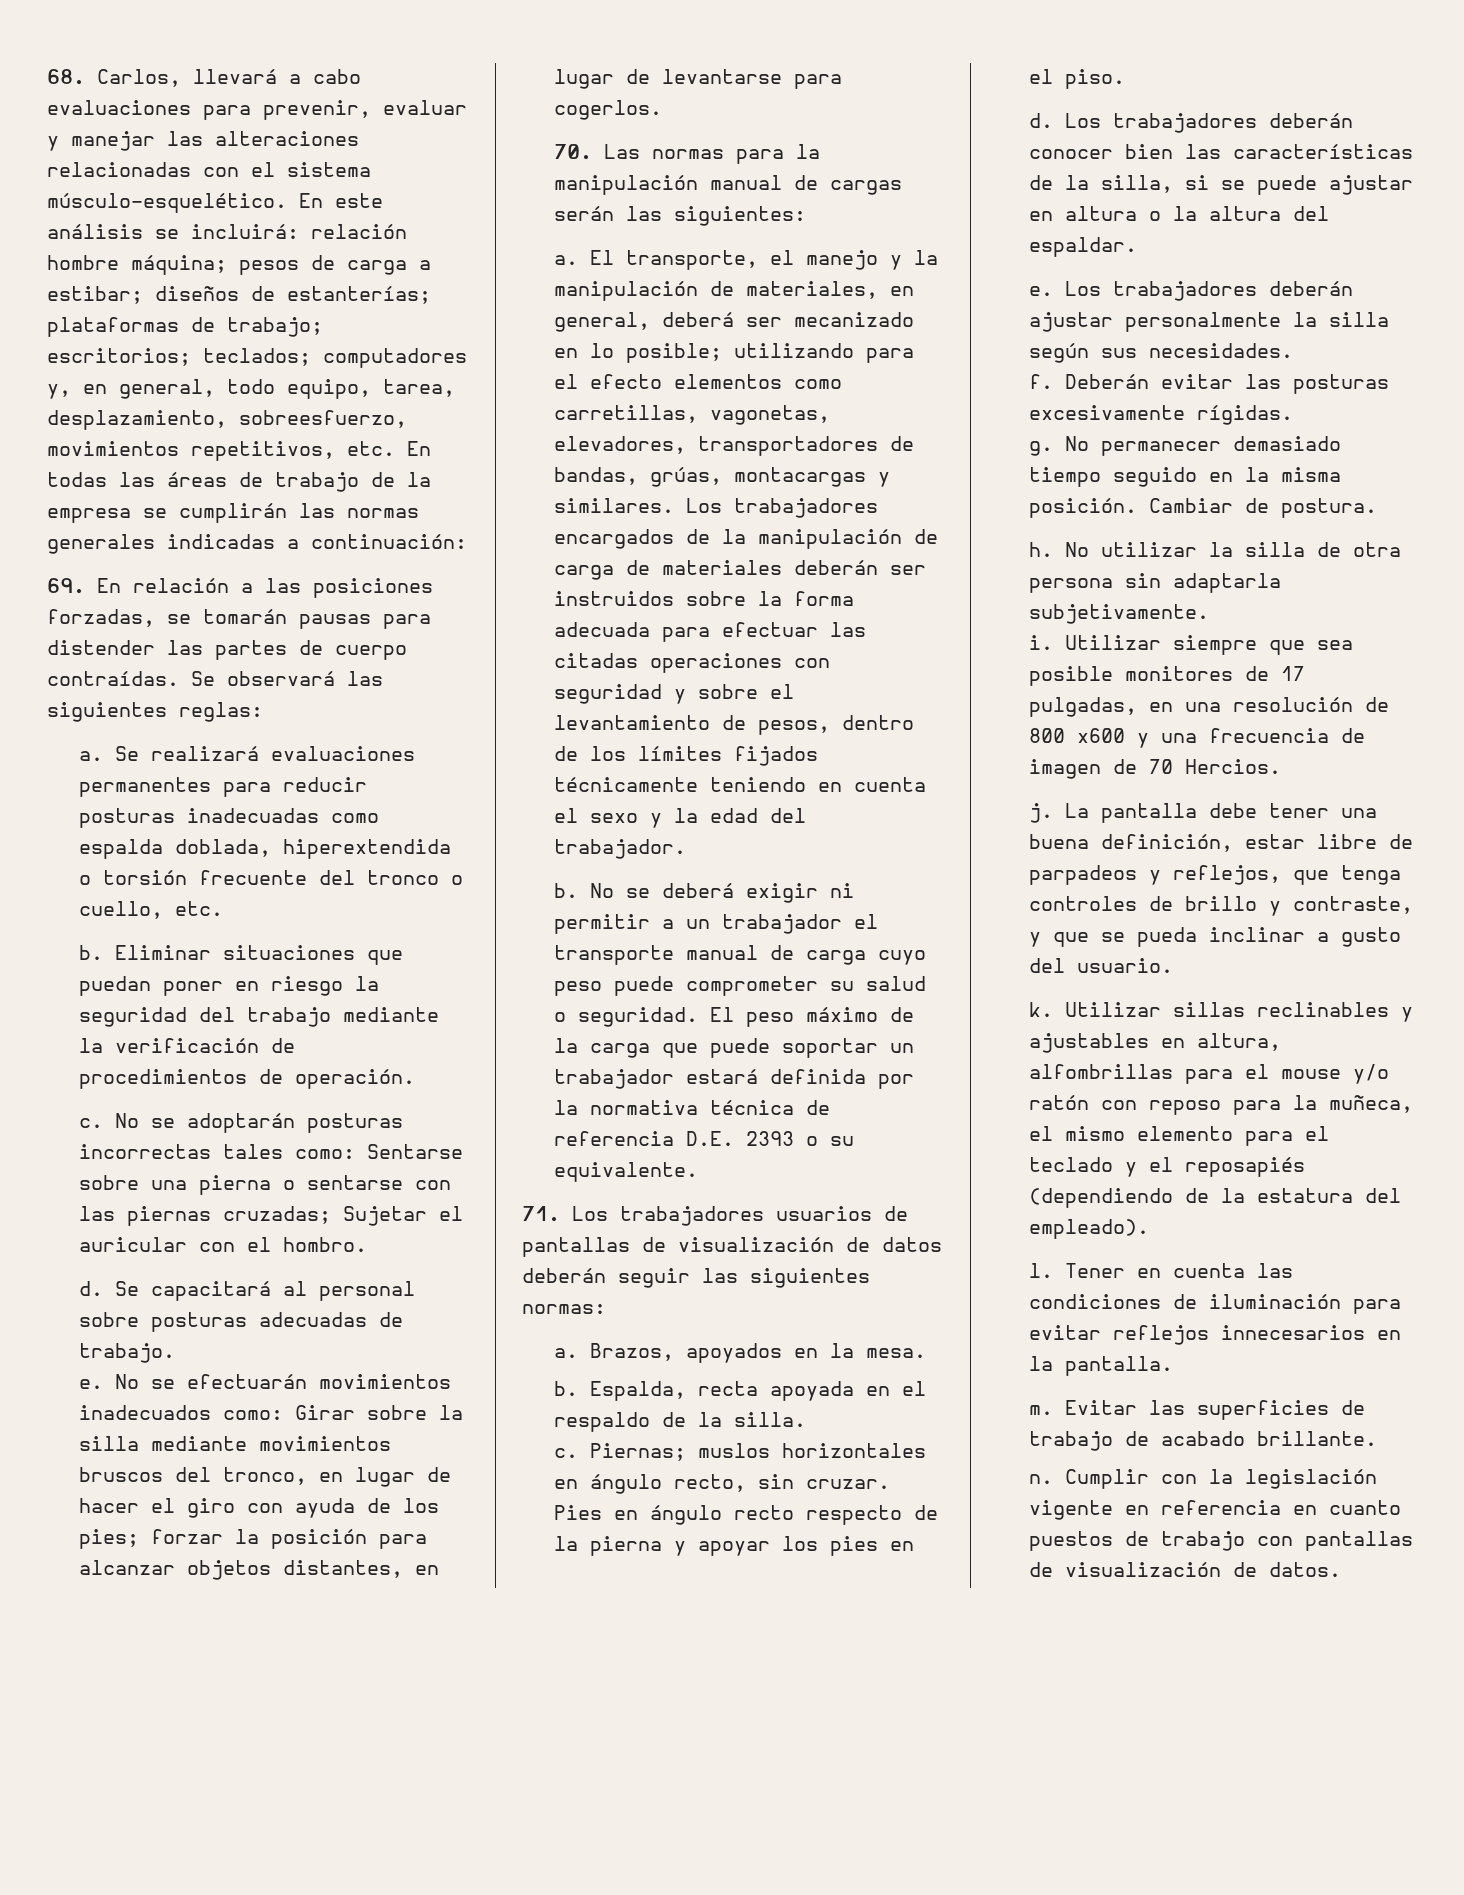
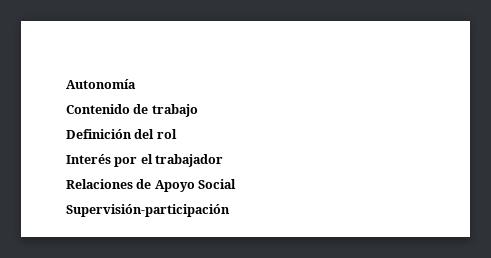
[47,69,361,87] [47,100,467,120] [47,131,359,151] [47,162,371,177] [47,193,383,213] [47,224,407,239] [47,255,431,275] [47,286,431,304] [47,317,323,337] [47,348,467,368] [47,379,455,399] [47,410,407,430] [47,441,431,461] [47,472,431,492] [47,503,419,523] [47,534,467,554] [47,578,433,598] [47,609,431,629] [47,640,407,660] [47,671,383,686] [47,702,263,722] [79,746,416,761] [79,777,368,797] [79,808,380,828] [79,839,452,859] [79,870,464,885] [79,901,224,919] [79,945,404,965] [79,976,380,996] [79,1007,440,1027] [79,1038,296,1053] [79,1069,416,1089] [79,1113,404,1133] [79,1144,464,1159] [79,1175,452,1195] [79,1206,464,1226] [79,1237,368,1252] [79,1281,416,1301] [79,1312,404,1332] [79,1343,176,1363] [79,1374,452,1389] [79,1405,464,1420] [79,1436,392,1451] [79,1467,452,1487] [79,1498,440,1518] [79,1529,428,1549] [79,1560,440,1580] [554,69,843,89] [554,100,663,120] [554,144,821,164] [554,175,903,195] [554,206,807,226] [554,250,939,270] [554,281,915,301] [554,312,915,332] [554,343,915,363] [554,374,843,389] [554,405,831,425] [554,436,915,456] [554,467,891,487] [554,498,879,518] [554,529,939,549] [554,560,927,580] [554,591,855,606] [554,622,867,642] [554,653,831,673] [554,684,795,704] [554,715,915,735] [554,746,819,766] [554,777,927,792] [554,808,807,828] [554,839,687,859] [554,883,855,903] [554,914,879,934] [554,945,927,965] [554,976,927,996] [554,1007,915,1027] [554,1038,915,1058] [554,1069,915,1089] [554,1100,831,1115] [554,1131,855,1146] [554,1162,699,1182] [522,1206,908,1226] [522,1237,942,1257] [522,1268,870,1288] [522,1304,606,1314] [554,1343,927,1363] [554,1381,927,1401] [554,1412,807,1432] [554,1443,927,1461] [554,1474,891,1494] [554,1505,939,1525] [554,1536,915,1556] [1029,69,1126,89] [1029,113,1354,133] [1029,144,1414,159] [1029,175,1414,195] [1029,206,1330,221] [1029,237,1138,257] [1029,281,1354,301] [1029,312,1390,332] [1029,343,1294,363] [1029,374,1390,394] [1029,405,1294,425] [1029,436,1342,456] [1029,467,1342,487] [1029,498,1378,518] [1029,542,1402,557] [1029,573,1282,593] [1029,604,1210,624] [1029,635,1354,655] [1029,666,1306,686] [1029,697,1390,717] [1029,728,1366,748] [1029,759,1282,779] [1029,803,1378,823] [1029,834,1414,852] [1029,865,1402,885] [1029,896,1414,916] [1029,927,1402,947] [1029,958,1174,973] [1029,1002,1414,1022] [1029,1033,1282,1053] [1029,1064,1390,1084] [1029,1095,1414,1115] [1029,1126,1330,1146] [1029,1157,1306,1177] [1029,1188,1402,1208] [1029,1219,1150,1239] [1029,1263,1294,1278] [1029,1294,1402,1314] [1029,1325,1402,1345] [1029,1356,1174,1376] [1029,1400,1366,1420] [1029,1431,1378,1451] [1029,1469,1378,1489] [1029,1500,1402,1520] [1029,1531,1414,1551] [1029,1562,1342,1577] 68. Carlos, llevará a cabo evaluaciones para prevenir, evaluar y manejar las alteraciones relacionadas con el sistema músculo-esquelético. En este análisis se incluirá: relación hombre máquina; pesos de carga a estibar; diseños de estanterías; plataformas de trabajo; escritorios; teclados; computadores y, en general, todo equipo, tarea, desplazamiento, sobreesfuerzo, movimientos repetitivos, etc. En todas las áreas de trabajo de la empresa se cumplirán las normas generales indicadas a continuación: // 69. En relación a las posiciones forzadas, se tomarán pausas para distender las partes de cuerpo contraídas. Se observará las siguientes reglas: // a. Se realizará evaluaciones permanentes para reducir posturas inadecuadas como espalda doblada, hiperextendida o torsión frecuente del tronco o cuello, etc. // b. Eliminar situaciones que puedan poner en riesgo la seguridad del trabajo mediante la verificación de procedimientos de operación. // c. No se adoptarán posturas incorrectas tales como: Sentarse sobre una pierna o sentarse con las piernas cruzadas; Sujetar el auricular con el hombro. // d. Se capacitará al personal sobre posturas adecuadas de trabajo. // e. No se efectuarán movimientos inadecuados como: Girar sobre la silla mediante movimientos bruscos del tronco, en lugar de hacer el giro con ayuda de los pies; forzar la posición para alcanzar objetos distantes, en lugar de levantarse para cogerlos. // 70. Las normas para la manipulación manual de cargas serán las siguientes: // a. El transporte, el manejo y la manipulación de materiales, en general, deberá ser mecanizado en lo posible; utilizando para el efecto elementos como carretillas, vagonetas, elevadores, transportadores de bandas, grúas, montacargas y similares. Los trabajadores encargados de la manipulación de carga de materiales deberán ser instruidos sobre la forma adecuada para efectuar las citadas operaciones con seguridad y sobre el levantamiento de pesos, dentro de los límites fijados técnicamente teniendo en cuenta el sexo y la edad del trabajador. // b. No se deberá exigir ni permitir a un trabajador el transporte manual de carga cuyo peso puede comprometer su salud o seguridad. El peso máximo de la carga que puede soportar un trabajador estará definida por la normativa técnica de referencia D.E. 2393 o su equivalente. // 71. Los trabajadores usuarios de pantallas de visualización de datos deberán seguir las siguientes normas: // a. Brazos, apoyados en la mesa. // b. Espalda, recta apoyada en el respaldo de la silla. // c. Piernas; muslos horizontales en ángulo recto, sin cruzar. Pies en ángulo recto respecto de la pierna y apoyar los pies en el piso. // d. Los trabajadores deberán conocer bien las características de la silla, si se puede ajustar en altura o la altura del espaldar. // e. Los trabajadores deberán ajustar personalmente la silla según sus necesidades. // f. Deberán evitar las posturas excesivamente rígidas. // g. No permanecer demasiado tiempo seguido en la misma posición. Cambiar de postura. // h. No utilizar la silla de otra persona sin adaptarla subjetivamente. // i. Utilizar siempre que sea posible monitores de 17 pulgadas, en una resolución de 800 x600 y una frecuencia de imagen de 70 Hercios. // j. La pantalla debe tener una buena definición, estar libre de parpadeos y reflejos, que tenga controles de brillo y contraste, y que se pueda inclinar a gusto del usuario. // k. Utilizar sillas reclinables y ajustables en altura, alfombrillas para el mouse y/o ratón con reposo para la muñeca, el mismo elemento para el teclado y el reposapiés (dependiendo de la estatura del empleado). // l. Tener en cuenta las condiciones de iluminación para evitar reflejos innecesarios en la pantalla. // m. Evitar las superficies de trabajo de acabado brillante. // n. Cumplir con la legislación vigente en referencia en cuanto puestos de trabajo con pantallas de visualización de datos. -> [66,79,136,89] [66,104,198,117] [66,129,177,139] [66,154,224,167] [66,179,237,192] [66,204,230,217] Autonomía // Contenido de trabajo // Definición del rol // Interés por el trabajador // Relaciones de Apoyo Social // Supervisión-participación

